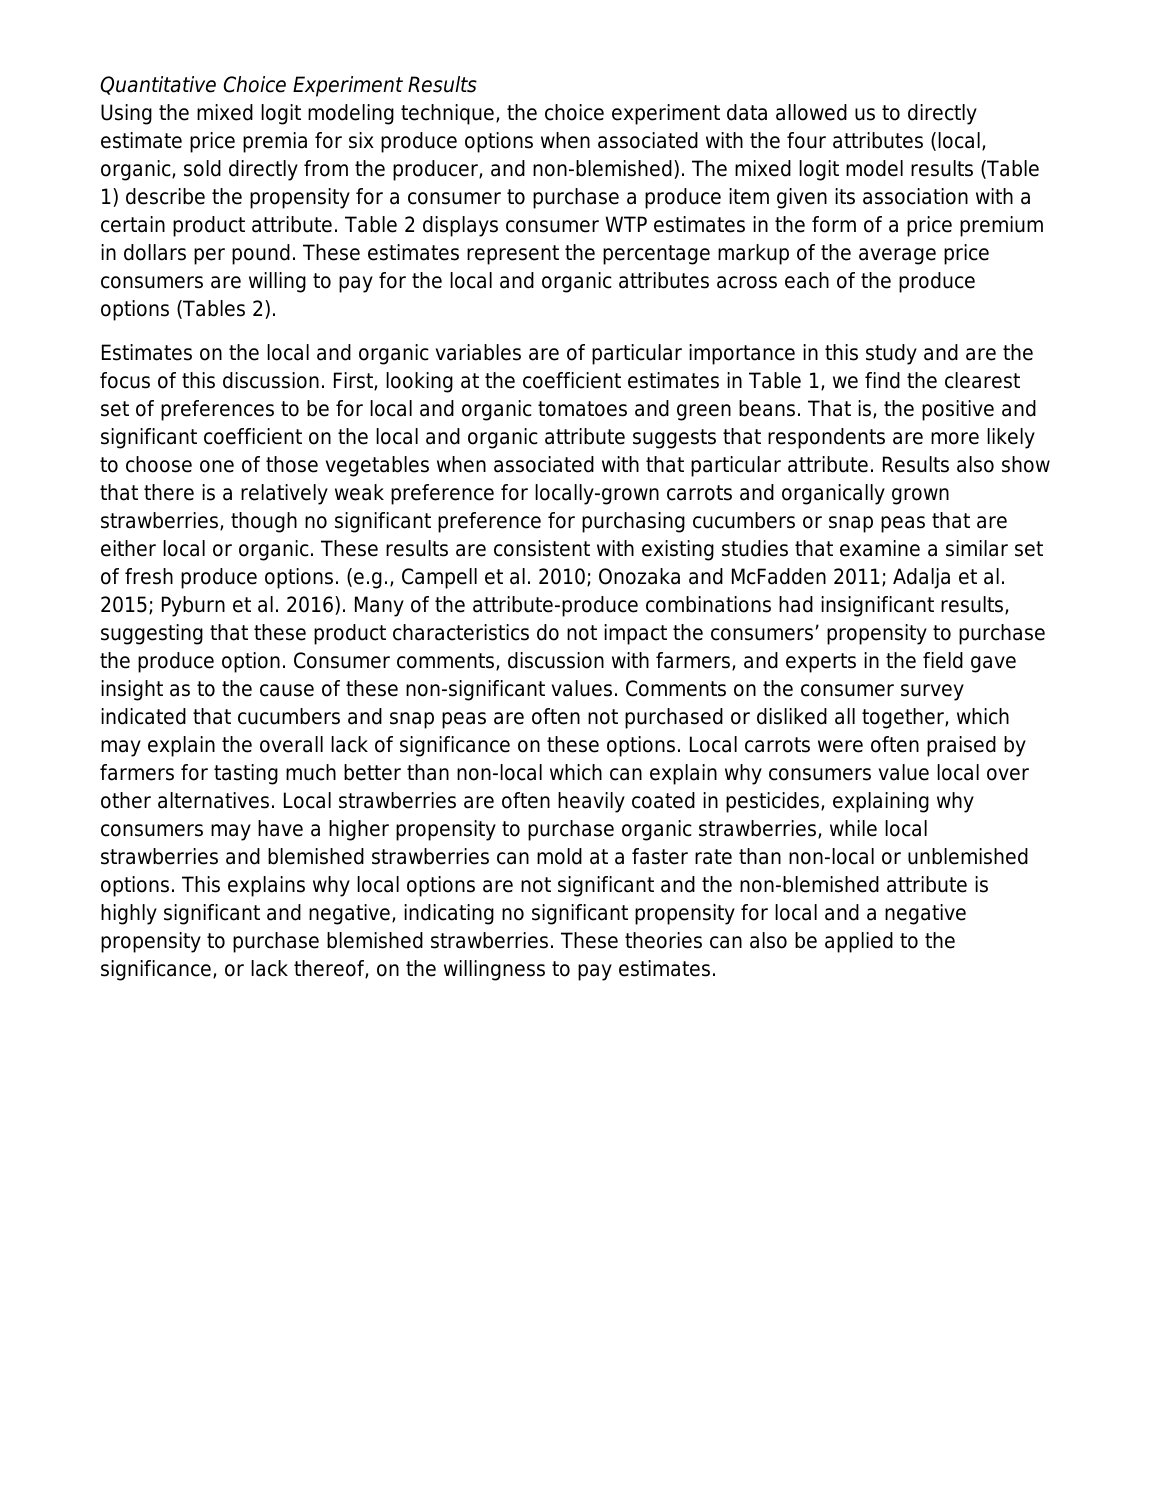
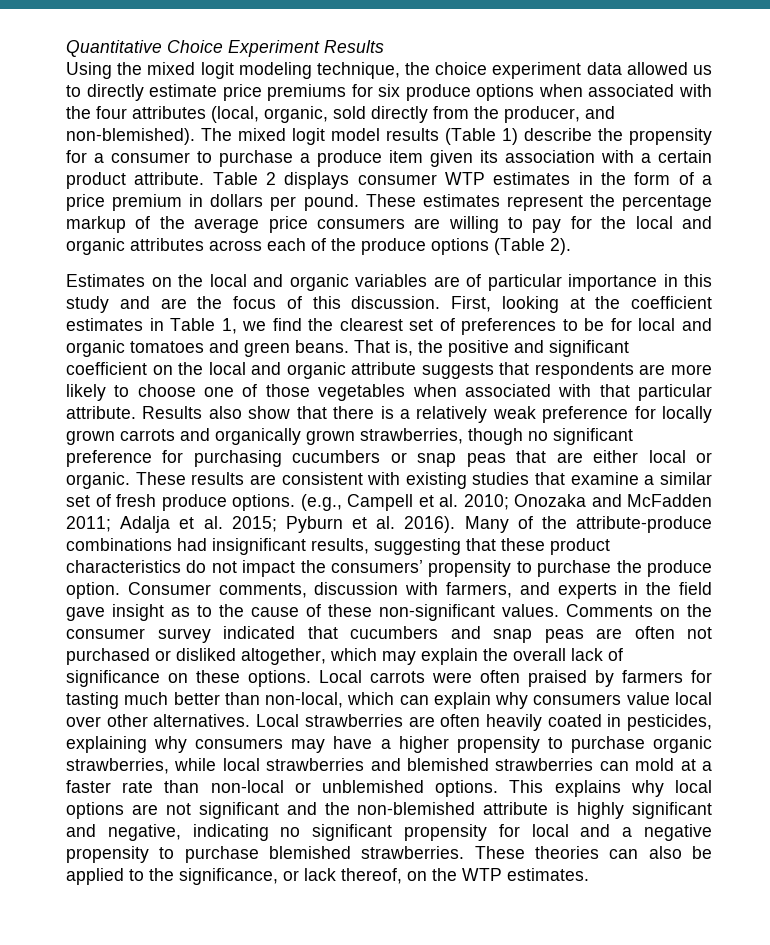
[242,132,309,153] premia -> [267,84,347,101] premiums
[176,300,246,319] (Tables -> [494,238,545,255] (Table
[534,484,660,505] locally-grown -> [662,406,712,423] [66,430,115,445] locally grown
[833,708,950,729] all together, -> [241,648,326,665] altogether,
[456,764,543,781] non-local -> [265,692,344,708] non-local,
[443,960,612,981] willingness to pay -> [462,868,502,881] WTP

